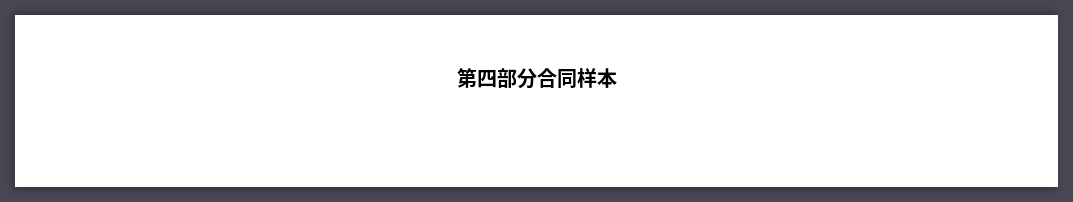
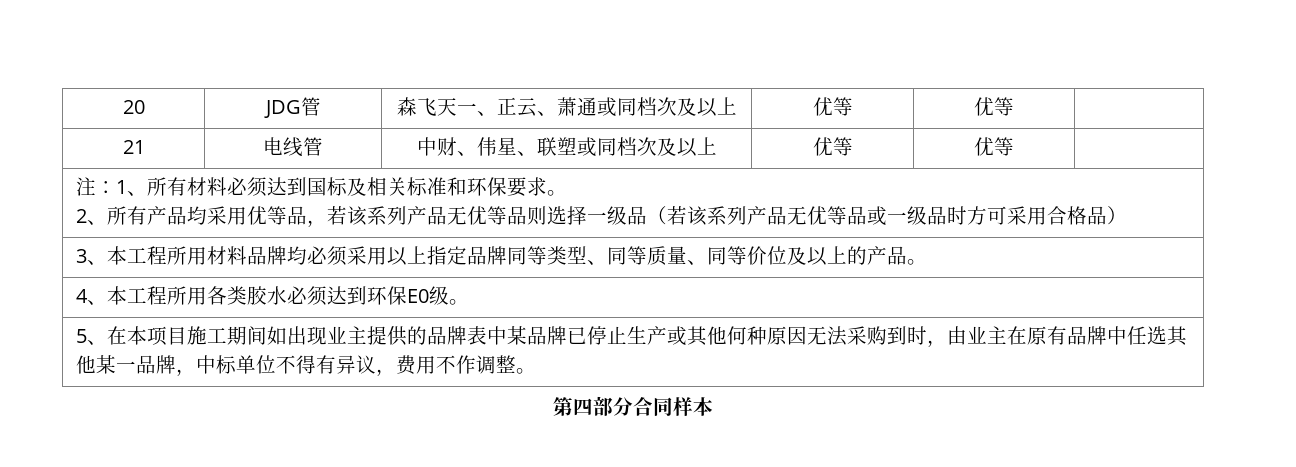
(456, 78) none -> [122,100,145,114] [263,97,321,118] [396,97,737,117] [812,97,853,116] [974,97,1014,116] [122,140,145,154] [263,137,323,157] [416,137,717,157] [812,137,853,156] [974,137,1014,156] [75,177,567,197] [75,206,1127,227] [75,246,927,266] [75,286,469,306] [75,326,1188,347] [75,355,536,376] 20 | JDG管 | 森飞天一、正云、萧通或同档次及以上 | 优等 | 优等 | // 21 | 电线管 | 中财、伟星、联塑或同档次及以上 | 优等 | 优等 | // 注：1、所有材料必须达到国标及相关标准和环保要求。 // 2、所有产品均采用优等品，若该系列产品无优等品则选择一级品（若该系列产品无优等品或一级品时方可采用合格品） // 3、本工程所用材料品牌均必须采用以上指定品牌同等类型、同等质量、同等价位及以上的产品。 // 4、本工程所用各类胶水必须达到环保E0级。 // 5、在本项目施工期间如出现业主提供的品牌表中某品牌已停止生产或其他何种原因无法采购到时，由业主在原有品牌中任选其他某一品牌，中标单位不得有异议，费用不作调整。 //

